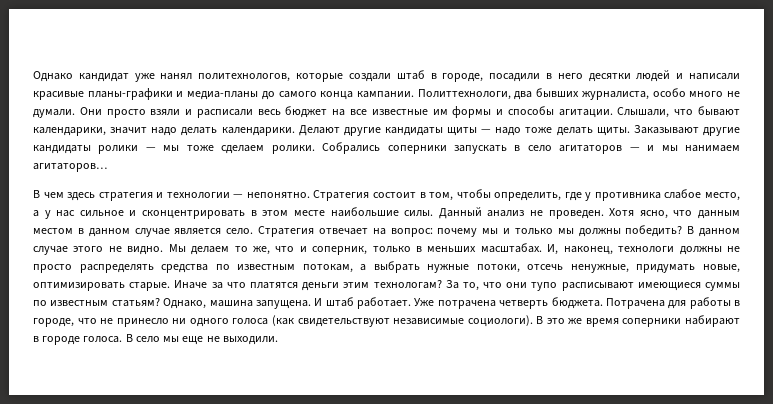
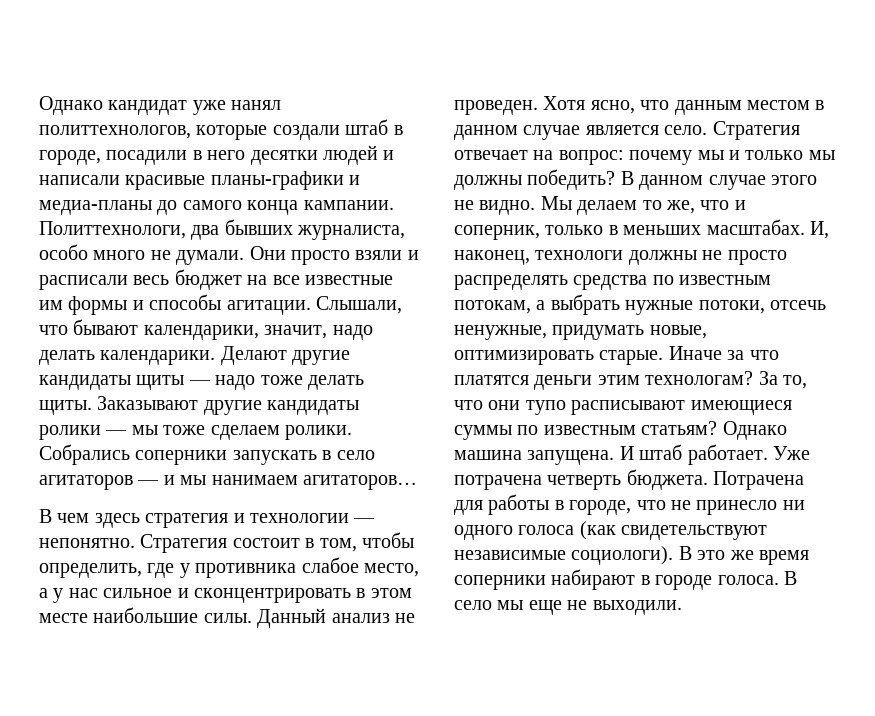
[198,73,291,82] политехнологов, -> [39,125,191,139] политтехнологов,
[110,127,148,134] значит -> [264,325,328,339] значит,
[163,298,207,309] Однако, -> [722,421,787,440] Однако

